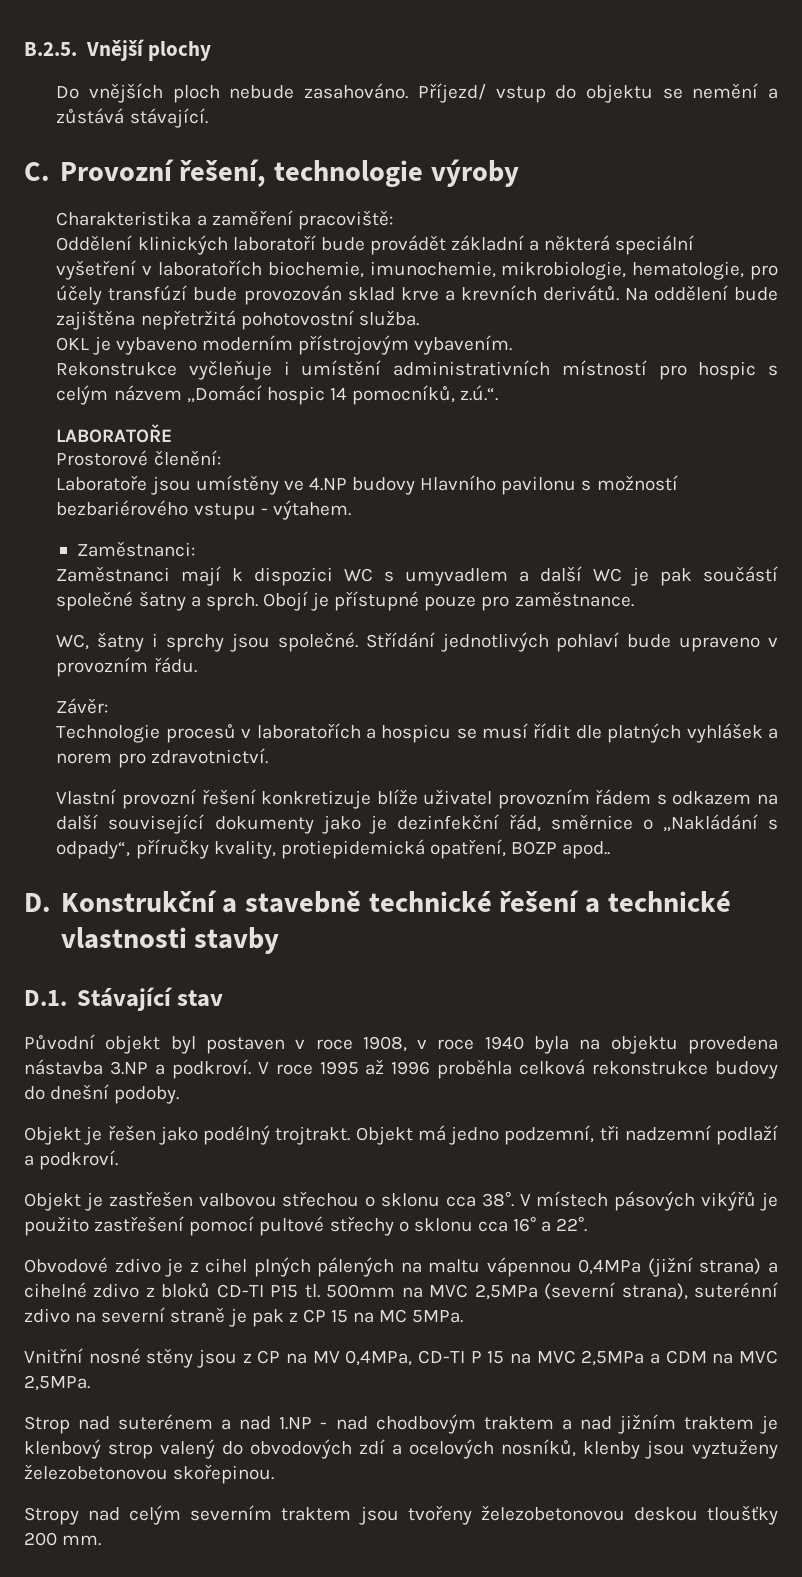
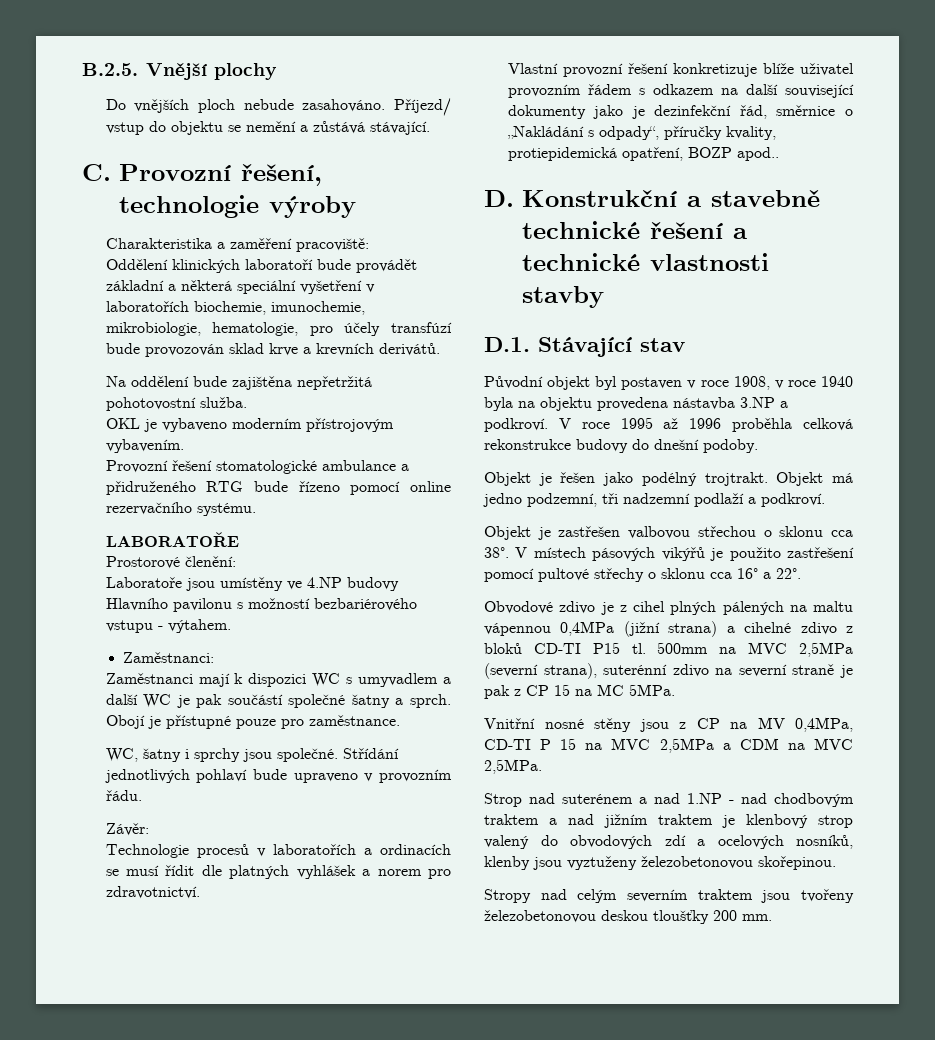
(619, 293) none -> (440, 349) //
[56,360,779,380] [56,385,499,405] Rekonstrukce vyčleňuje i umístění administrativních místností pro hospic s celým názvem „Domácí hospic 14 pomocníků, z.ú.“. -> [105,460,409,474] [105,481,451,495] [105,502,256,516] Provozní řešení stomatologické ambulance a přidruženého RTG bude řízeno pomocí online rezervačního systému.
[381,724,452,743] hospicu -> [380,844,451,855] ordinacích

